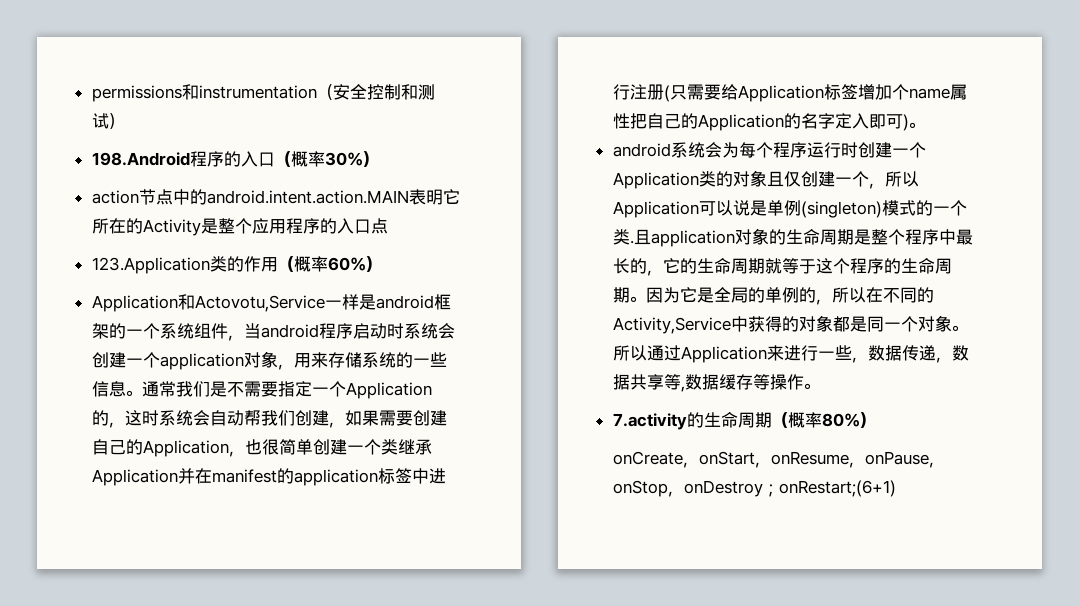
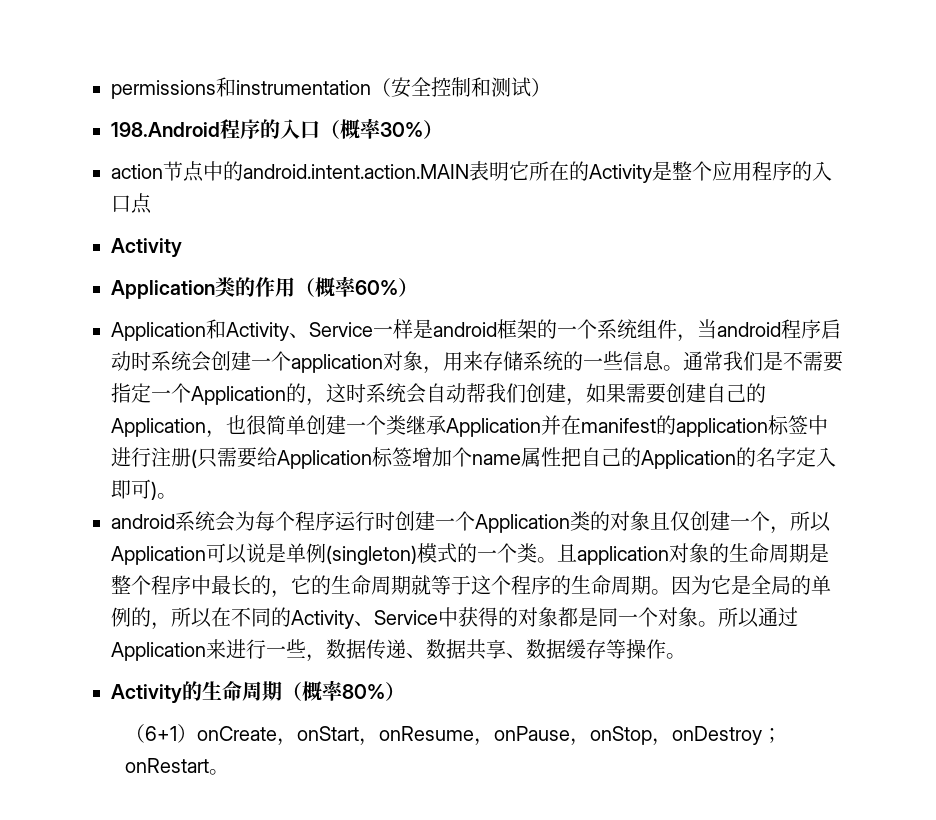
[91,257,210,274] 123.Application -> [111,238,182,258] [111,280,215,299] Activity // Application
[194,295,325,312] Actovotu,Service -> [226,322,373,341] Activity、Service
[629,240,634,244] . -> [537,557,557,563] 。
[612,317,731,334] Activity,Service -> [291,610,438,629] Activity、Service
[935,357,952,363] ， -> [406,653,426,658] 、
[663,374,685,392] 等, -> [506,653,526,658] 、
[612,413,687,430] 7.activity -> [111,684,182,704] Activity
(876, 420) none -> [124,724,197,743] （6+1）
[778,480,896,497] onRestart;(6+1) -> [124,758,229,775] onRestart。

